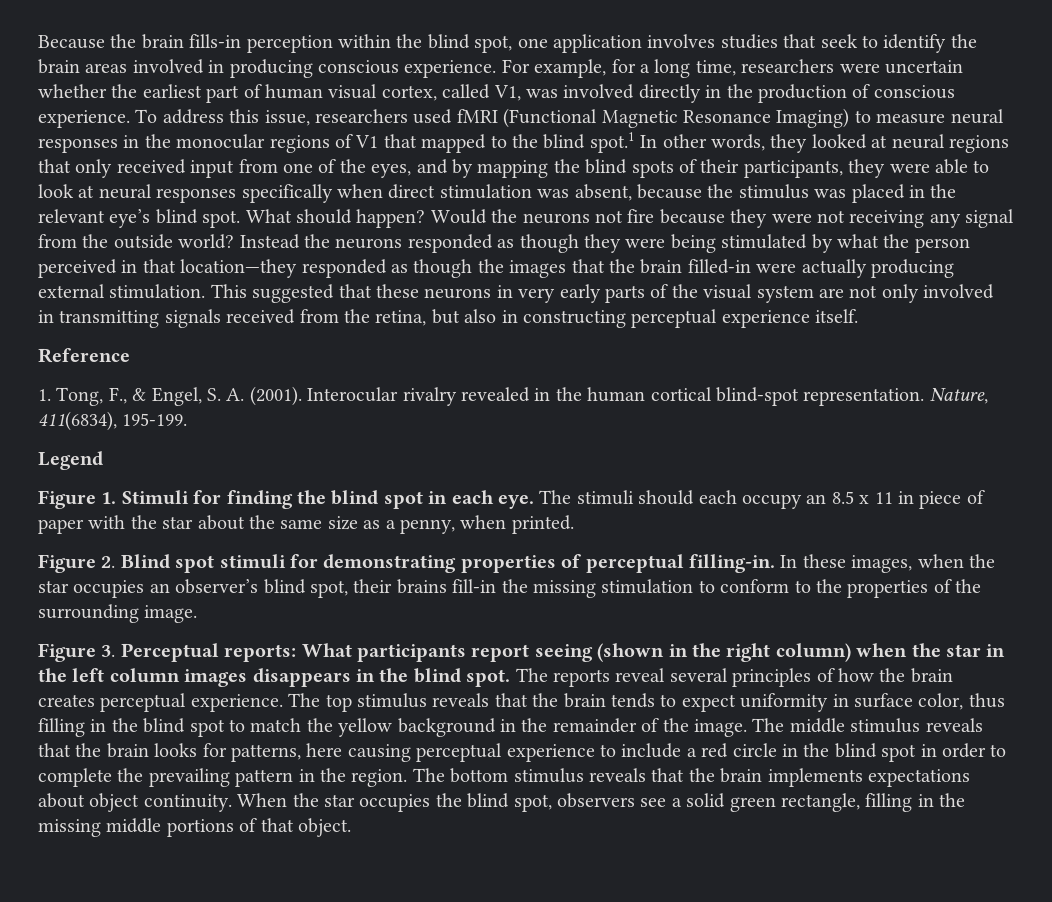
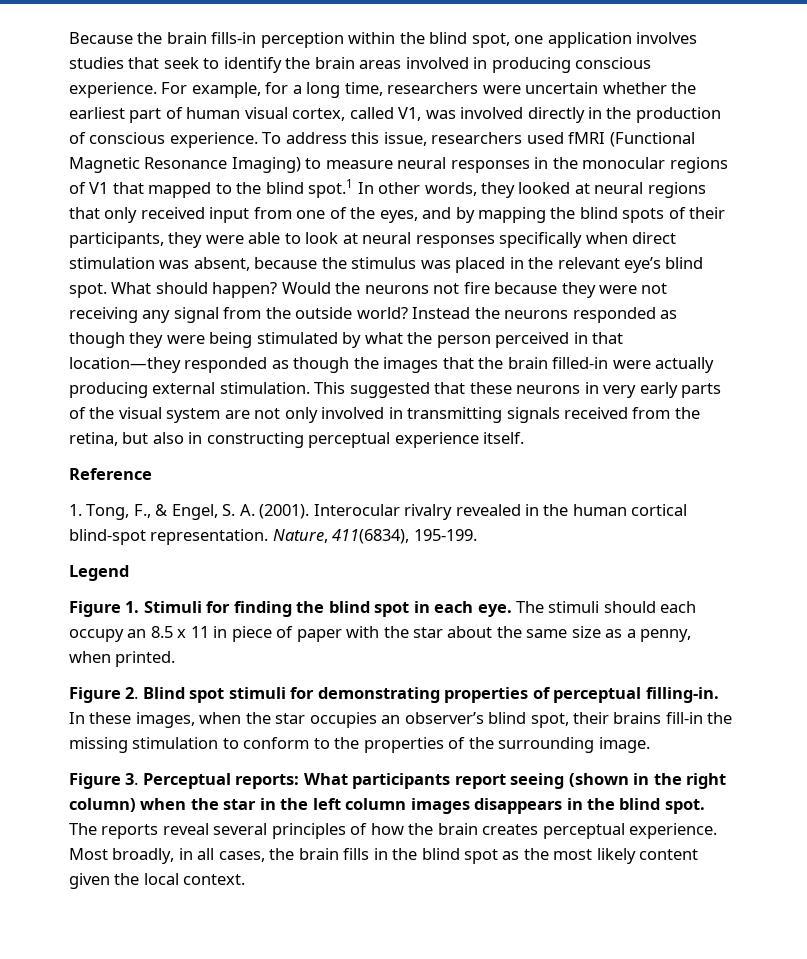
[288,693,1005,712] [38,718,983,737] [38,743,1007,762] [38,768,970,787] [38,793,966,812] [38,818,351,837] The top stimulus reveals that the brain tends to expect uniformity in surface color, thus filling in the blind spot to match the yellow background in the remainder of the image. The middle stimulus reveals that the brain looks for patterns, here causing perceptual experience to include a red circle in the blind spot in order to complete the prevailing pattern in the region. The bottom stimulus reveals that the brain implements expectations about object continuity. When the star occupies the blind spot, observers see a solid green rectangle, filling in the missing middle portions of that object. -> [69,848,699,864] [69,873,246,889] Most broadly, in all cases, the brain fills in the blind spot as the most likely content given the local context.

